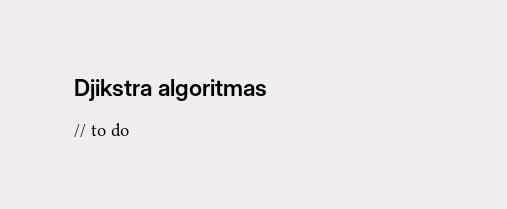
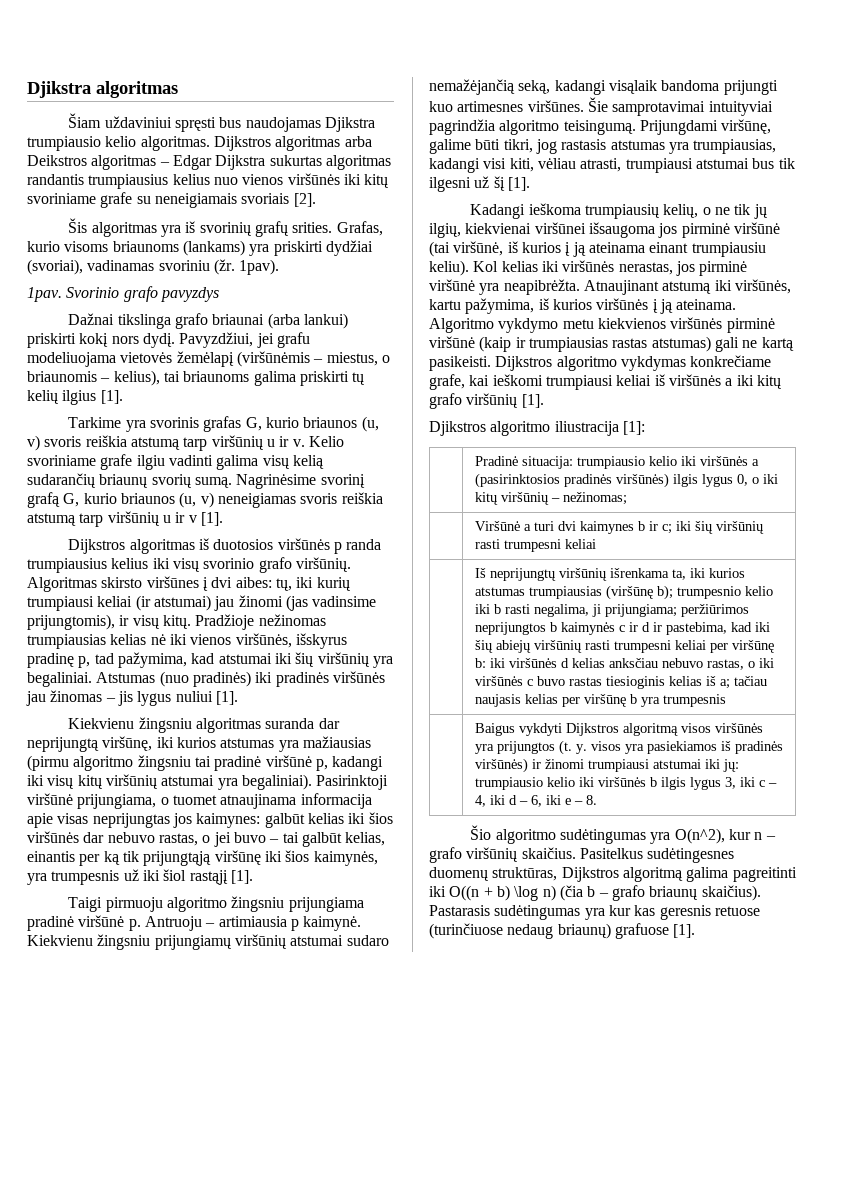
[74,123,129,138] // to do -> [68,113,375,132] [27,136,372,151] [27,155,391,170] [27,173,390,189] [27,192,316,208] [68,218,383,237] [27,240,373,256] [27,259,280,275] [27,286,219,302] [68,313,348,329] [27,332,310,348] [27,351,390,367] [27,370,366,386] [27,390,123,405] [68,416,379,432] [27,435,344,451] [27,454,324,470] [27,473,365,489] [27,492,383,508] [27,511,223,527] [68,538,382,554] [27,557,351,573] [27,576,351,592] [27,595,377,611] [27,614,326,630] [27,633,347,649] [27,652,393,668] [27,671,385,687] [26,690,238,706] [68,717,340,733] [27,736,371,752] [27,755,384,771] [27,774,389,790] [27,793,372,809] [27,812,393,828] [27,831,386,847] [27,850,378,866] [27,869,253,885] [68,896,364,912] [27,915,362,931] [27,934,389,950] [429,79,778,95] [429,97,773,116] [429,119,772,135] [429,139,777,154] [429,158,795,173] [429,176,530,192] [470,203,768,219] [429,222,780,238] [429,241,766,257] [429,260,748,276] [429,279,791,295] [429,298,737,314] [429,317,775,333] [429,336,794,352] [429,355,772,371] [429,374,782,390] [429,393,544,409] [429,421,645,436] [474,456,759,469] [474,473,778,488] [474,492,627,505] [474,521,764,534] [474,539,596,552] [474,568,745,581] [474,585,773,600] [474,604,749,617] [474,622,770,635] [474,640,774,653] [474,658,774,670] [474,676,767,689] [474,694,726,707] [474,723,763,736] [474,740,783,755] [474,758,739,773] [474,777,777,790] [474,795,597,807] [470,825,776,844] [429,847,735,863] [429,867,797,882] [429,885,761,901] [429,905,760,920] [429,923,696,939] Šiam uždaviniui spręsti bus naudojamas Djikstra trumpiausio kelio algoritmas. Dijkstros algoritmas arba Deikstros algoritmas – Edgar Dijkstra sukurtas algoritmas randantis trumpiausius kelius nuo vienos viršūnės iki kitų svoriniame grafe su neneigiamais svoriais [2]. // Šis algoritmas yra iš svorinių grafų srities. Grafas, kurio visoms briaunoms (lankams) yra priskirti dydžiai (svoriai), vadinamas svoriniu (žr. 1pav). // 1pav. Svorinio grafo pavyzdys // Dažnai tikslinga grafo briaunai (arba lankui) priskirti kokį nors dydį. Pavyzdžiui, jei grafu modeliuojama vietovės žemėlapį (viršūnėmis – miestus, o briaunomis – kelius), tai briaunoms galima priskirti tų kelių ilgius [1]. // Tarkime yra svorinis grafas G, kurio briaunos (u, v) svoris reiškia atstumą tarp viršūnių u ir v. Kelio svoriniame grafe ilgiu vadinti galima visų kelią sudarančių briaunų svorių sumą. Nagrinėsime svorinį grafą G, kurio briaunos (u, v) neneigiamas svoris reiškia atstumą tarp viršūnių u ir v [1]. // Dijkstros algoritmas iš duotosios viršūnės p randa trumpiausius kelius iki visų svorinio grafo viršūnių. Algoritmas skirsto viršūnes į dvi aibes: tų, iki kurių trumpiausi keliai (ir atstumai) jau žinomi (jas vadinsime prijungtomis), ir visų kitų. Pradžioje nežinomas trumpiausias kelias nė iki vienos viršūnės, išskyrus pradinę p, tad pažymima, kad atstumai iki šių viršūnių yra begaliniai. Atstumas (nuo pradinės) iki pradinės viršūnės jau žinomas – jis lygus nuliui [1]. // Kiekvienu žingsniu algoritmas suranda dar neprijungtą viršūnę, iki kurios atstumas yra mažiausias (pirmu algoritmo žingsniu tai pradinė viršūnė p, kadangi iki visų kitų viršūnių atstumai yra begaliniai). Pasirinktoji viršūnė prijungiama, o tuomet atnaujinama informacija apie visas neprijungtas jos kaimynes: galbūt kelias iki šios viršūnės dar nebuvo rastas, o jei buvo – tai galbūt kelias, einantis per ką tik prijungtąją viršūnę iki šios kaimynės, yra trumpesnis už iki šiol rastąjį [1]. // Taigi pirmuoju algoritmo žingsniu prijungiama pradinė viršūnė p. Antruoju – artimiausia p kaimynė. Kiekvienu žingsniu prijungiamų viršūnių atstumai sudaro nemažėjančią seką, kadangi visąlaik bandoma prijungti kuo artimesnes viršūnes. Šie samprotavimai intuityviai pagrindžia algoritmo teisingumą. Prijungdami viršūnę, galime būti tikri, jog rastasis atstumas yra trumpiausias, kadangi visi kiti, vėliau atrasti, trumpiausi atstumai bus tik ilgesni už šį [1]. // Kadangi ieškoma trumpiausių kelių, o ne tik jų ilgių, kiekvienai viršūnei išsaugoma jos pirminė viršūnė (tai viršūnė, iš kurios į ją ateinama einant trumpiausiu keliu). Kol kelias iki viršūnės nerastas, jos pirminė viršūnė yra neapibrėžta. Atnaujinant atstumą iki viršūnės, kartu pažymima, iš kurios viršūnės į ją ateinama. Algoritmo vykdymo metu kiekvienos viršūnės pirminė viršūnė (kaip ir trumpiausias rastas atstumas) gali ne kartą pasikeisti. Dijkstros algoritmo vykdymas konkrečiame grafe, kai ieškomi trumpiausi keliai iš viršūnės a iki kitų grafo viršūnių [1]. // Djikstros algoritmo iliustracija [1]: // | Pradinė situacija: trumpiausio kelio iki viršūnės a (pasirinktosios pradinės viršūnės) ilgis lygus 0, o iki kitų viršūnių – nežinomas; // | Viršūnė a turi dvi kaimynes b ir c; iki šių viršūnių rasti trumpesni keliai // | Iš neprijungtų viršūnių išrenkama ta, iki kurios atstumas trumpiausias (viršūnę b); trumpesnio kelio iki b rasti negalima, ji prijungiama; peržiūrimos neprijungtos b kaimynės c ir d ir pastebima, kad iki šių abiejų viršūnių rasti trumpesni keliai per viršūnę b: iki viršūnės d kelias anksčiau nebuvo rastas, o iki viršūnės c buvo rastas tiesioginis kelias iš a; tačiau naujasis kelias per viršūnę b yra trumpesnis // | Baigus vykdyti Dijkstros algoritmą visos viršūnės yra prijungtos (t. y. visos yra pasiekiamos iš pradinės viršūnės) ir žinomi trumpiausi atstumai iki jų: trumpiausio kelio iki viršūnės b ilgis lygus 3, iki c – 4, iki d – 6, iki e – 8. // Šio algoritmo sudėtingumas yra O(n^2), kur n – grafo viršūnių skaičius. Pasitelkus sudėtingesnes duomenų struktūras, Dijkstros algoritmą galima pagreitinti iki O((n + b) \log n) (čia b – grafo briaunų skaičius). Pastarasis sudėtingumas yra kur kas geresnis retuose (turinčiuose nedaug briaunų) grafuose [1].

